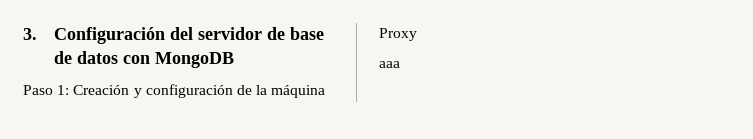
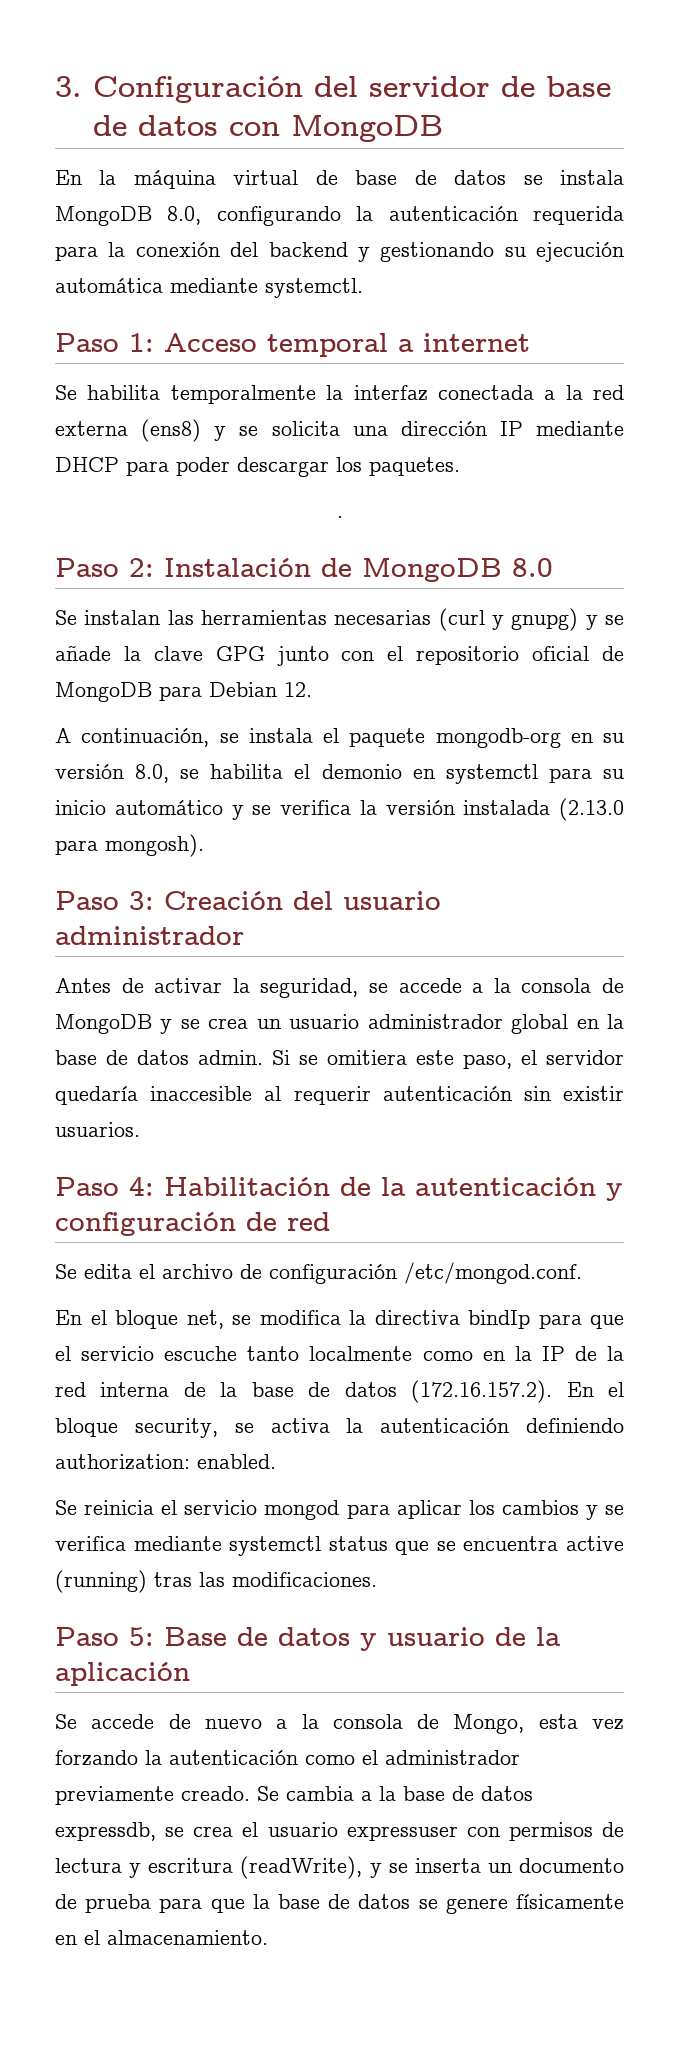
[23,84,326,98] [379,28,417,41] [379,61,400,68] Paso 1: Creación y configuración de la máquina Proxy // aaa -> [55,170,624,189] [55,206,624,226] [55,242,624,262] [55,278,363,298] [55,333,530,357] [55,385,624,404] [55,419,624,442] [55,457,460,477] [336,516,343,518] [55,558,553,582] [55,608,624,631] [55,645,625,666] [55,682,312,702] [55,728,624,748] [55,764,624,784] [55,798,624,821] [55,834,204,857] [55,891,441,910] [55,926,244,945] [55,978,625,998] [55,1014,625,1034] [55,1050,624,1069] [55,1086,624,1105] [55,1122,140,1137] [55,1177,623,1201] [55,1212,330,1236] [55,1262,582,1284] [55,1310,624,1329] [55,1346,625,1361] [55,1380,625,1403] [55,1418,624,1438] [55,1454,276,1470] [55,1500,625,1520] [55,1536,624,1556] [55,1570,377,1593] [55,1627,561,1651] [55,1662,190,1686] [55,1714,624,1734] [55,1750,520,1766] [55,1786,533,1805] [55,1822,624,1841] [55,1856,624,1879] [55,1894,624,1914] [55,1930,268,1945] En la máquina virtual de base de datos se instala MongoDB 8.0, configurando la autenticación requerida para la conexión del backend y gestionando su ejecución automática mediante systemctl. // Paso 1: Acceso temporal a internet // Se habilita temporalmente la interfaz conectada a la red externa (ens8) y se solicita una dirección IP mediante DHCP para poder descargar los paquetes. // . // Paso 2: Instalación de MongoDB 8.0 // Se instalan las herramientas necesarias (curl y gnupg) y se añade la clave GPG junto con el repositorio oficial de MongoDB para Debian 12. // A continuación, se instala el paquete mongodb-org en su versión 8.0, se habilita el demonio en systemctl para su inicio automático y se verifica la versión instalada (2.13.0 para mongosh). // Paso 3: Creación del usuario administrador // Antes de activar la seguridad, se accede a la consola de MongoDB y se crea un usuario administrador global en la base de datos admin. Si se omitiera este paso, el servidor quedaría inaccesible al requerir autenticación sin existir usuarios. // Paso 4: Habilitación de la autenticación y configuración de red // Se edita el archivo de configuración /etc/mongod.conf. // En el bloque net, se modifica la directiva bindIp para que el servicio escuche tanto localmente como en la IP de la red interna de la base de datos (172.16.157.2). En el bloque security, se activa la autenticación definiendo authorization: enabled. // Se reinicia el servicio mongod para aplicar los cambios y se verifica mediante systemctl status que se encuentra active (running) tras las modificaciones. // Paso 5: Base de datos y usuario de la aplicación // Se accede de nuevo a la consola de Mongo, esta vez forzando la autenticación como el administrador previamente creado. Se cambia a la base de datos expressdb, se crea el usuario expressuser con permisos de lectura y escritura (readWrite), y se inserta un documento de prueba para que la base de datos se genere físicamente en el almacenamiento.

